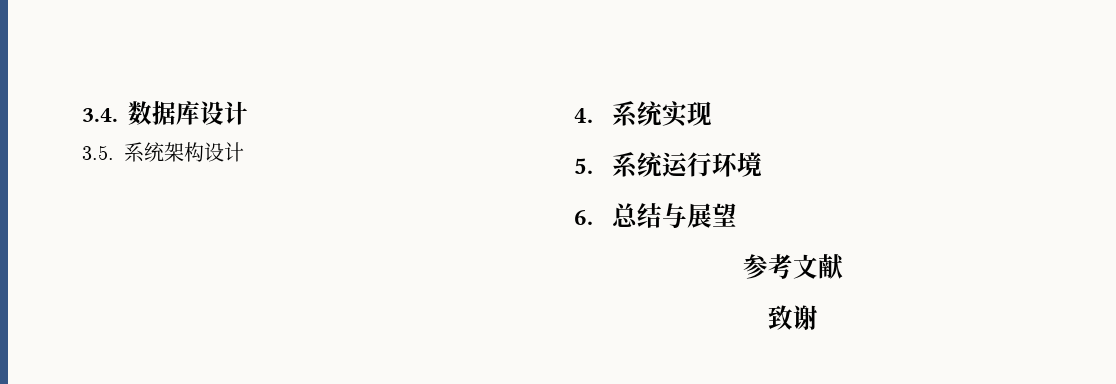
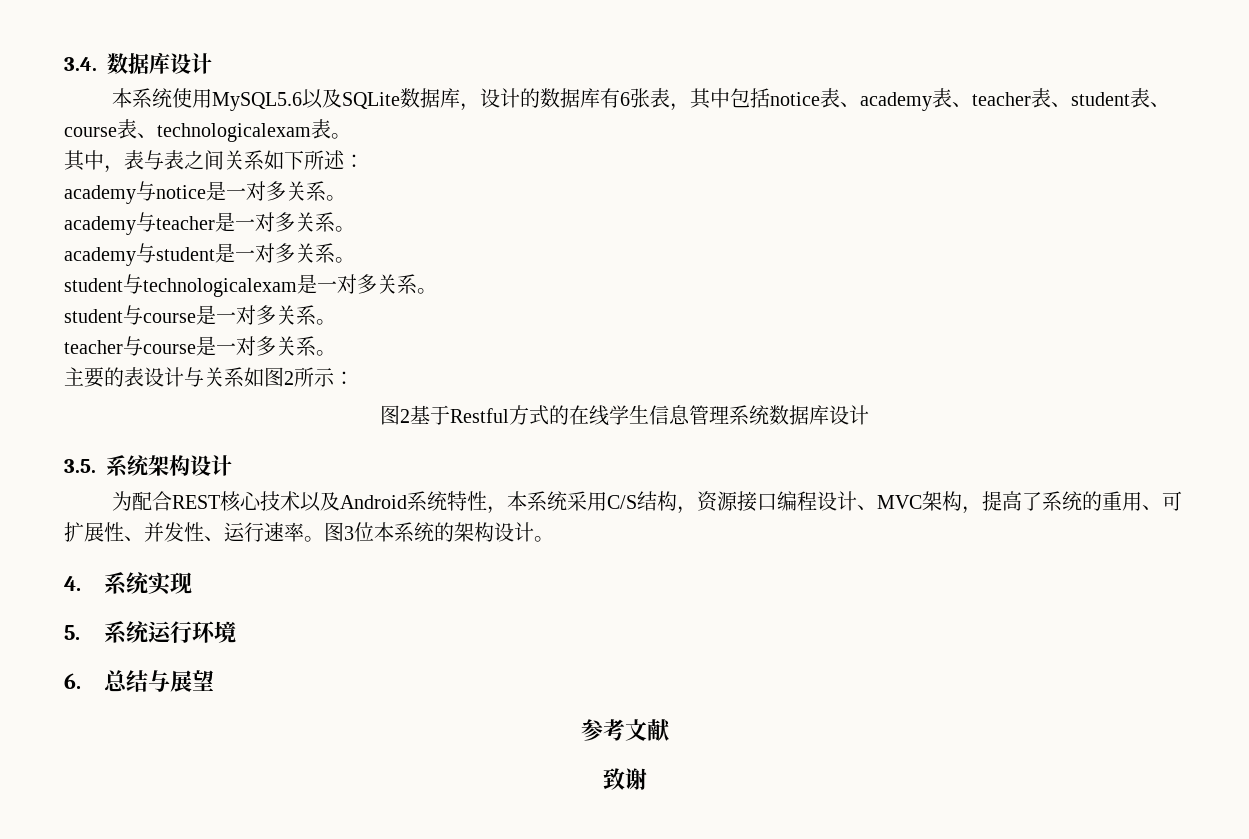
[82,142,244,162] 3.5.系统架构设计 -> [111,88,1170,111] [64,119,351,142] [64,150,364,173] [64,181,346,204] [64,212,355,235] [64,243,355,266] [64,274,437,297] [64,305,336,325] [64,336,336,356] [64,367,354,388] [380,405,869,426] [64,455,232,477] [111,491,1182,514] [64,522,554,542] 本系统使用MySQL5.6以及SQLite数据库，设计的数据库有6张表，其中包括notice表、academy表、teacher表、student表、course表、technologicalexam表。 // 其中，表与表之间关系如下所述： // academy与notice是一对多关系。 // academy与teacher是一对多关系。 // academy与student是一对多关系。 // student与technologicalexam是一对多关系。 // student与course是一对多关系。 // teacher与course是一对多关系。 // 主要的表设计与关系如图2所示： // 图2基于Restful方式的在线学生信息管理系统数据库设计 // 3.5.系统架构设计 // 为配合REST核心技术以及Android系统特性，本系统采用C/S结构，资源接口编程设计、MVC架构，提高了系统的重用、可扩展性、并发性、运行速率。图3位本系统的架构设计。

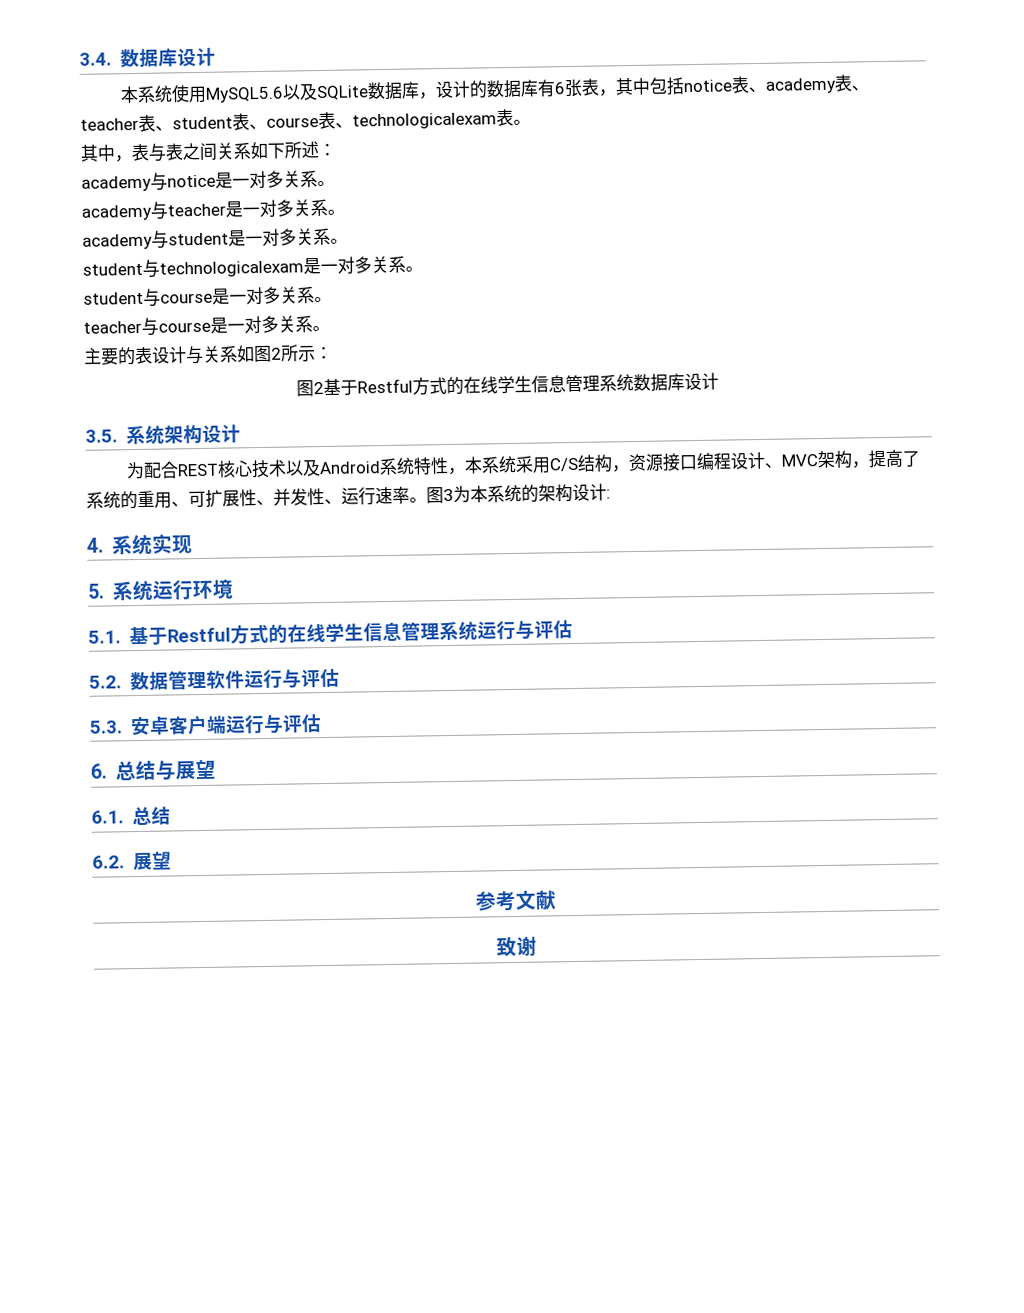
[354,522,374,542] 位 -> [453,485,471,503] 为
[534,536,554,542] 。 -> [606,489,611,499] :
(236, 632) none -> [88,620,573,645] [89,668,340,691] [89,714,322,736] // 5.1.基于Restful方式的在线学生信息管理系统运行与评估 // 5.2.数据管理软件运行与评估 // 5.3.安卓客户端运行与评估
(214, 680) none -> [91,806,171,826] [92,851,172,871] // 6.1.总结 // 6.2.展望

